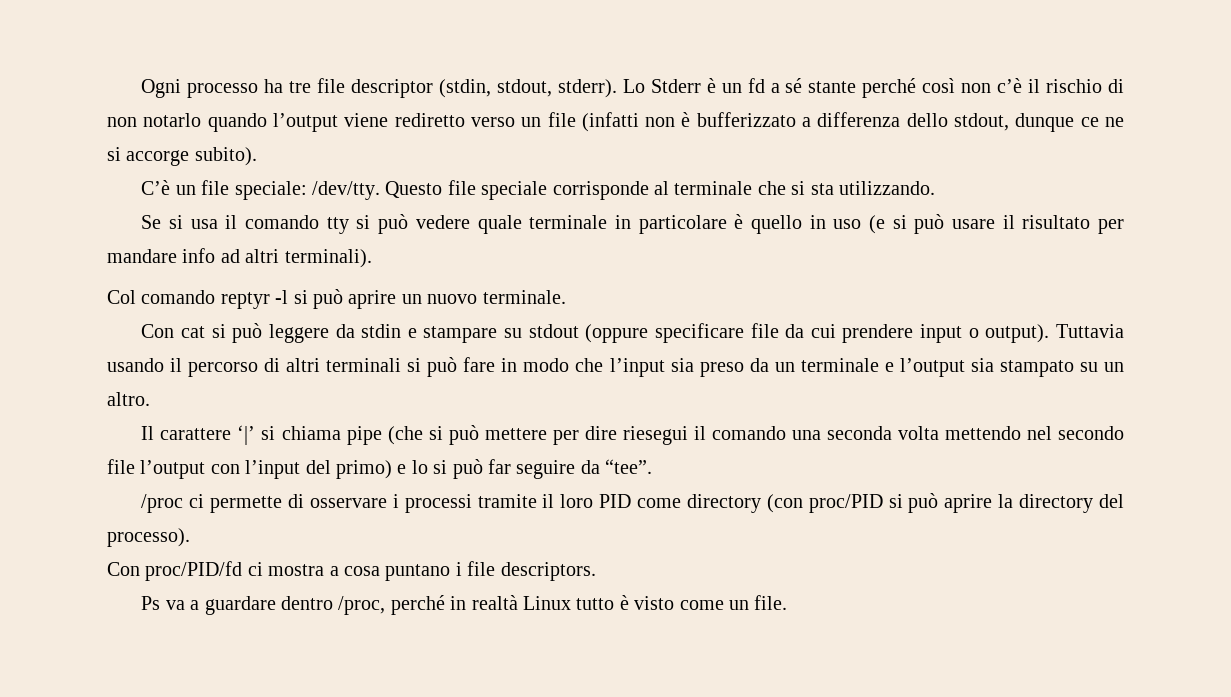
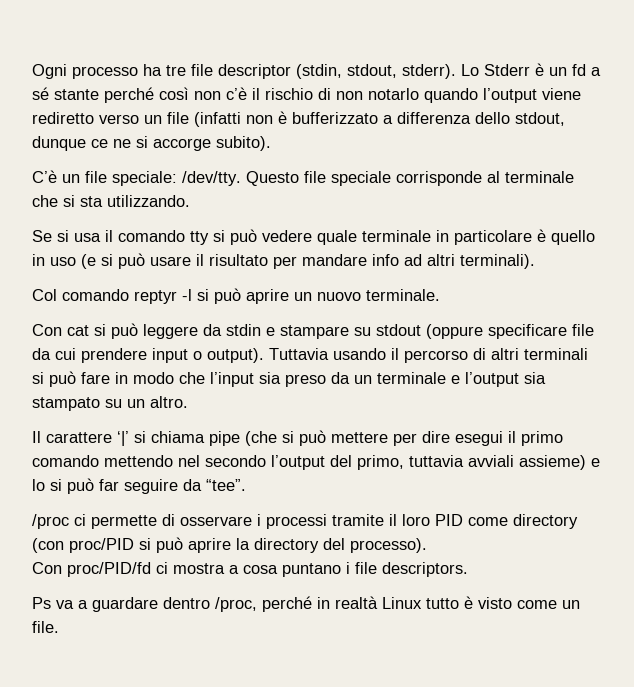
[622,426,1124,445] [107,459,392,479] riesegui il comando una seconda volta mettendo nel secondo file l’output con l’input del primo) -> [455,431,563,446] [32,455,586,470] esegui il primo comando mettendo nel secondo l’output del primo, tuttavia avviali assieme)

